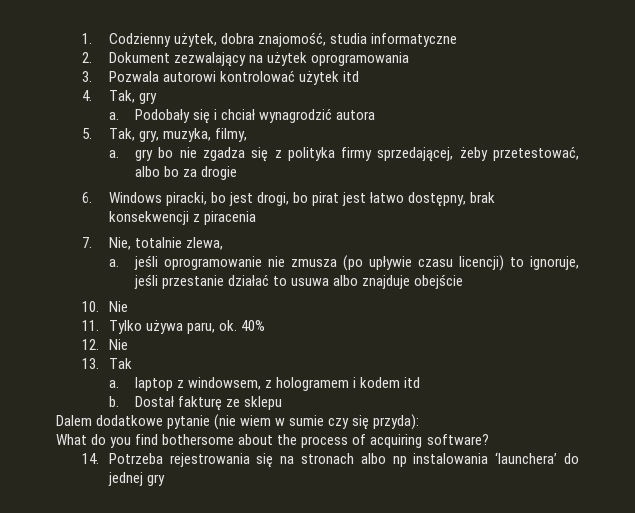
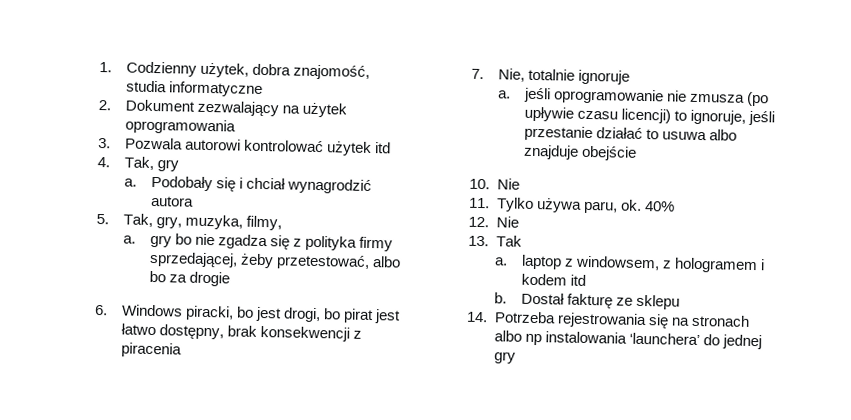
[185,237,223,250] zlewa, -> [578,69,631,85] ignoruje
[56,414,420,430] [56,434,489,448] // Dalem dodatkowe pytanie (nie wiem w sumie czy się przyda): // What do you find bothersome about the process of acquiring software? -> (681, 302) none

